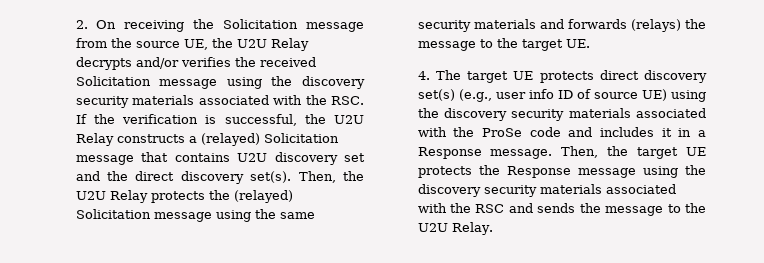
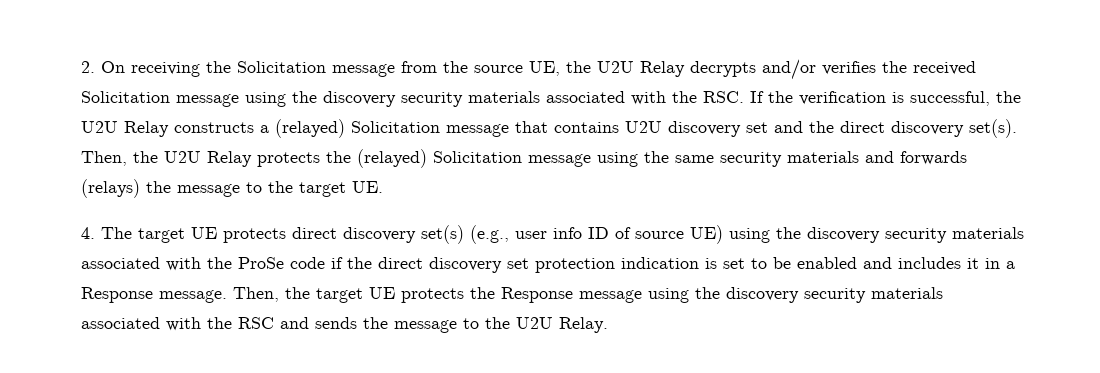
(561, 132) none -> [331,257,858,273] if the direct discovery set protection indication is set to be enabled

